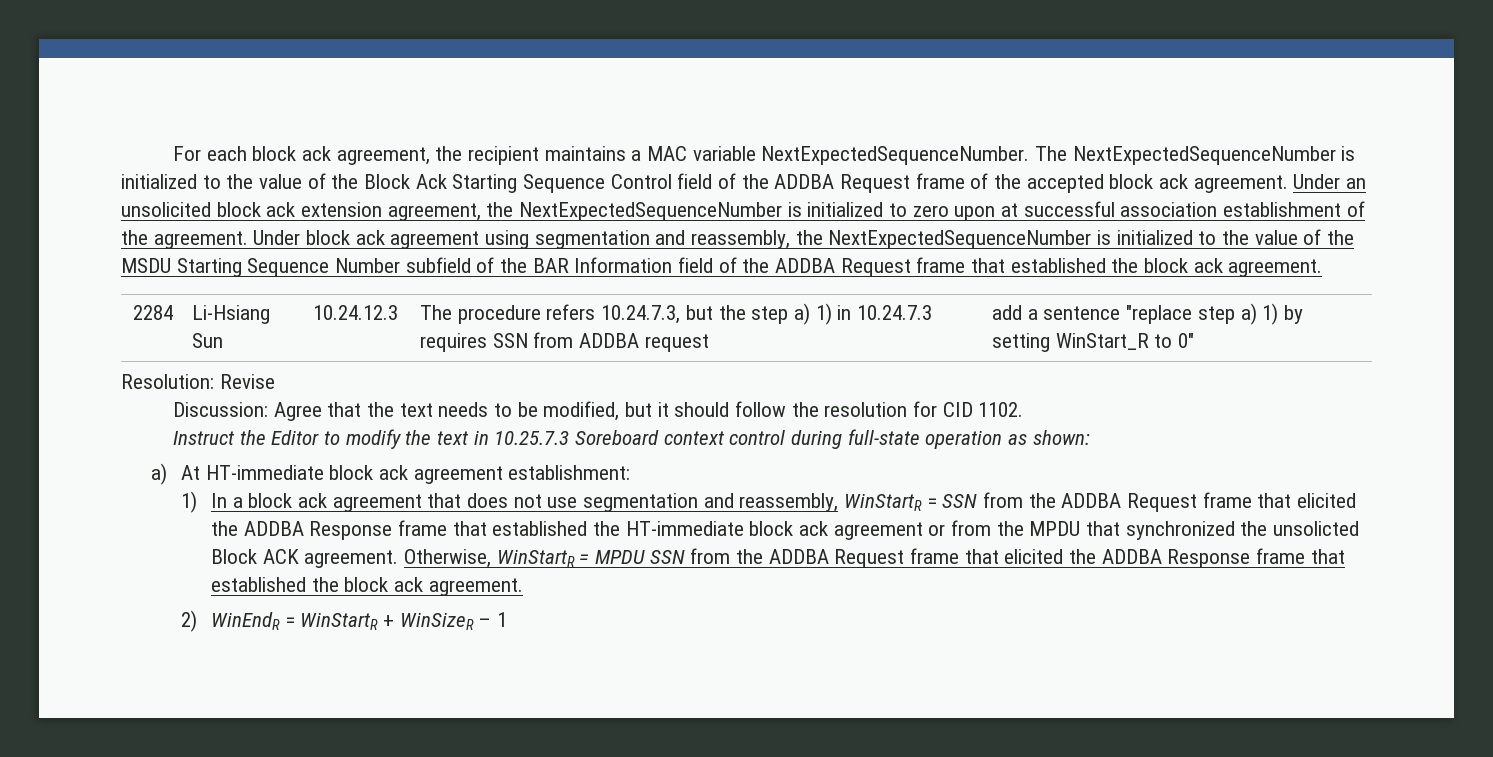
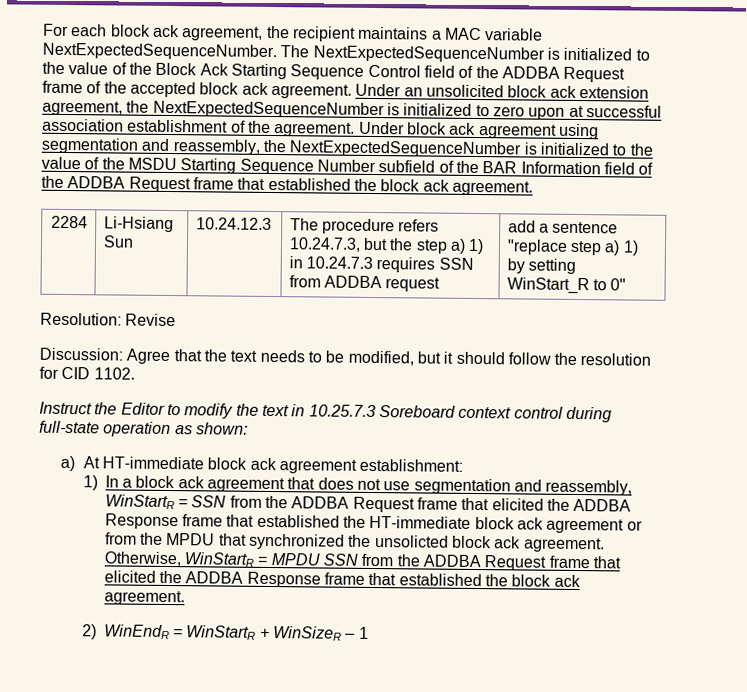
[211,549,299,564] Block ACK -> [452,535,522,549] block ack

